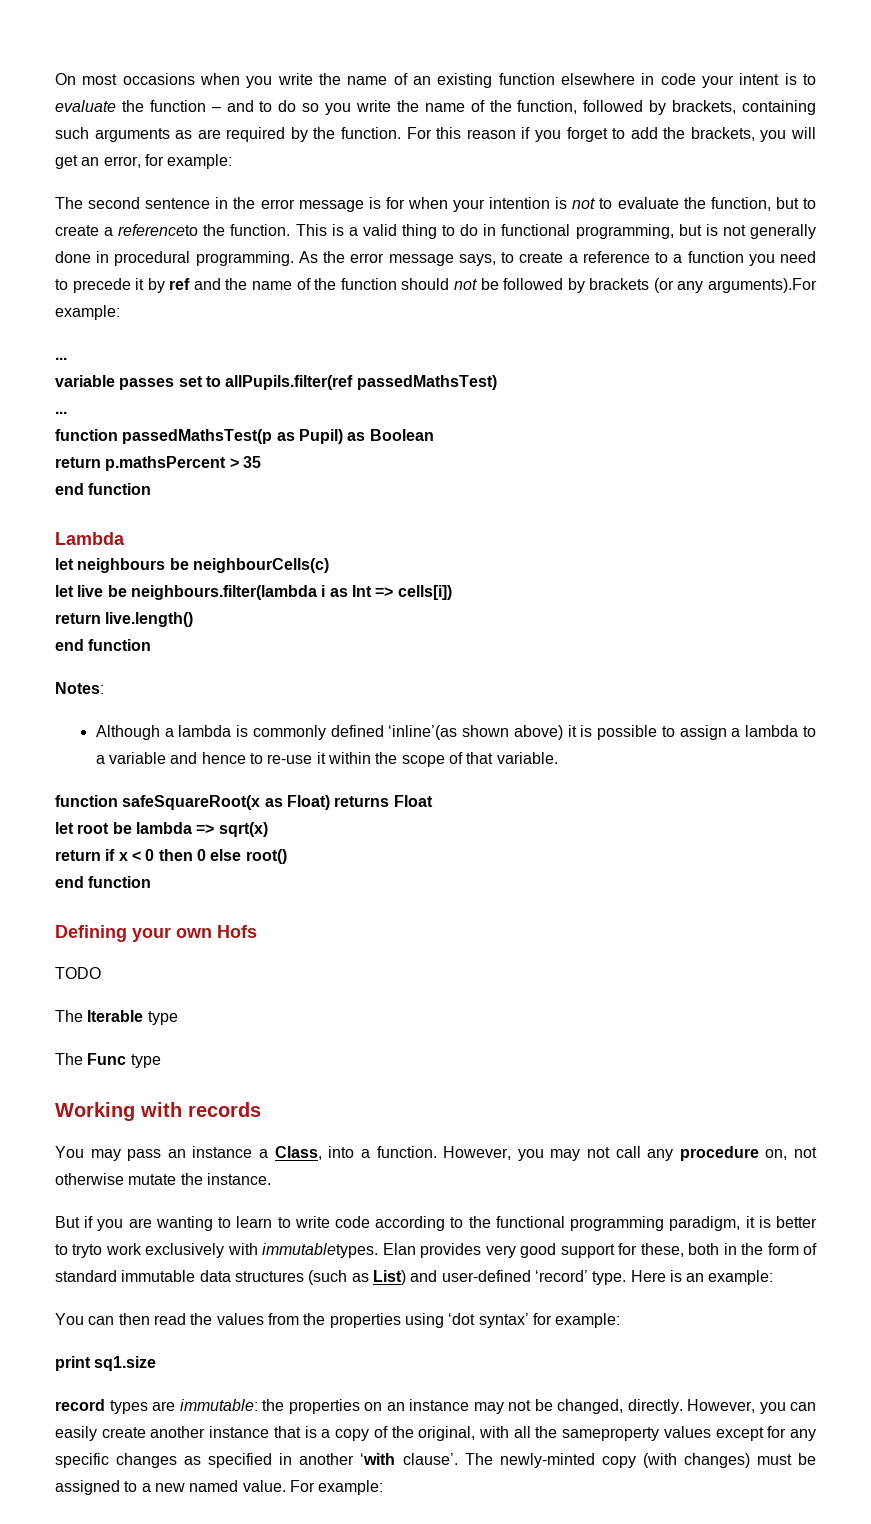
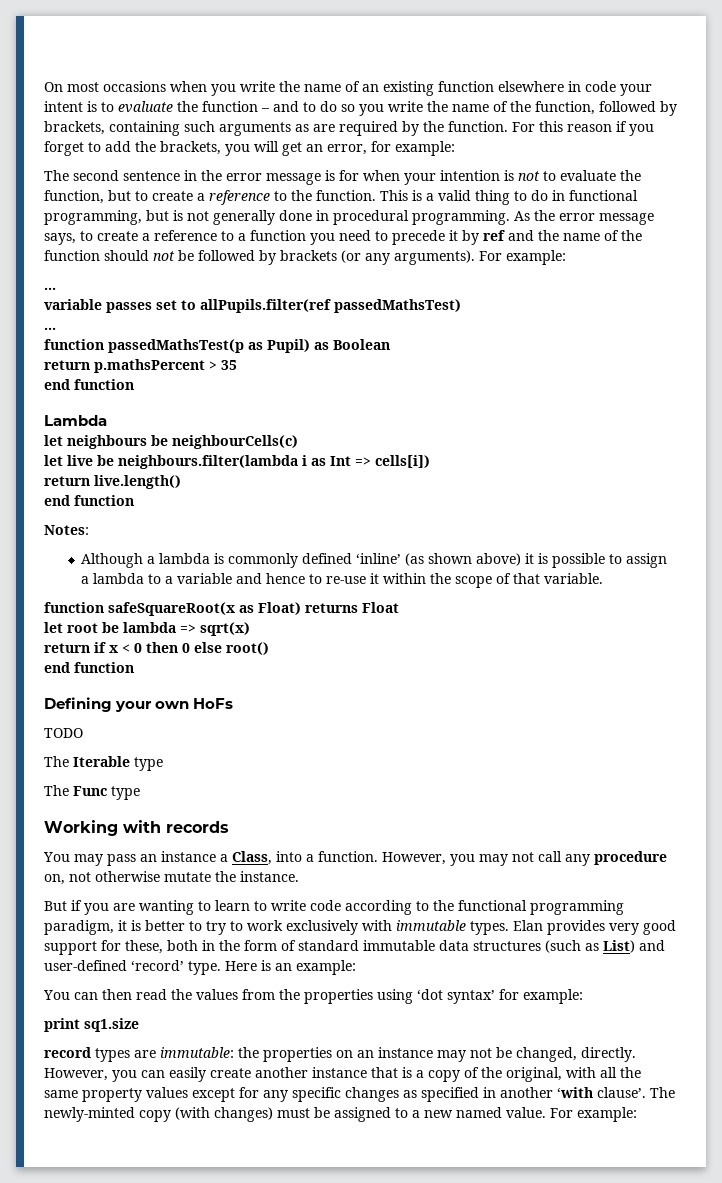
[118,224,199,236] referenceto -> [209,190,287,205] reference to
[708,278,817,293] arguments).For -> [394,250,502,265] arguments). For
[388,725,458,740] ‘inline’(as -> [356,553,425,566] ‘inline’ (as
[217,925,257,938] Hofs -> [193,698,234,709] HoFs
[72,1244,103,1258] tryto -> [206,921,243,935] try to
[262,1243,379,1258] immutabletypes. -> [396,920,509,935] immutable types.
[562,1427,660,1441] sameproperty -> [44,1088,142,1102] same property

